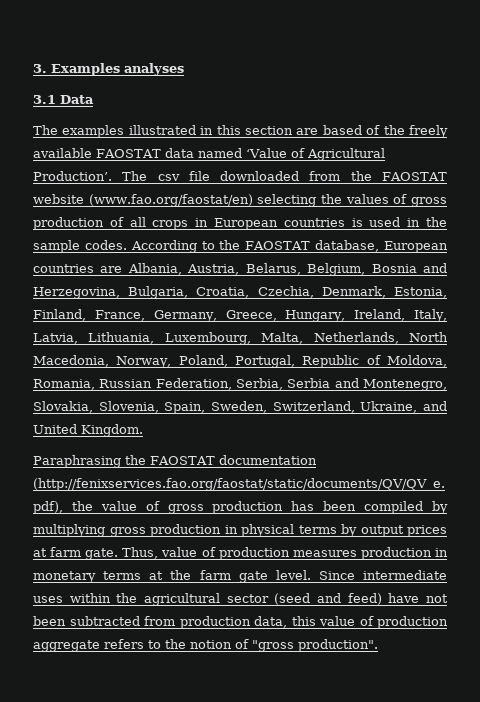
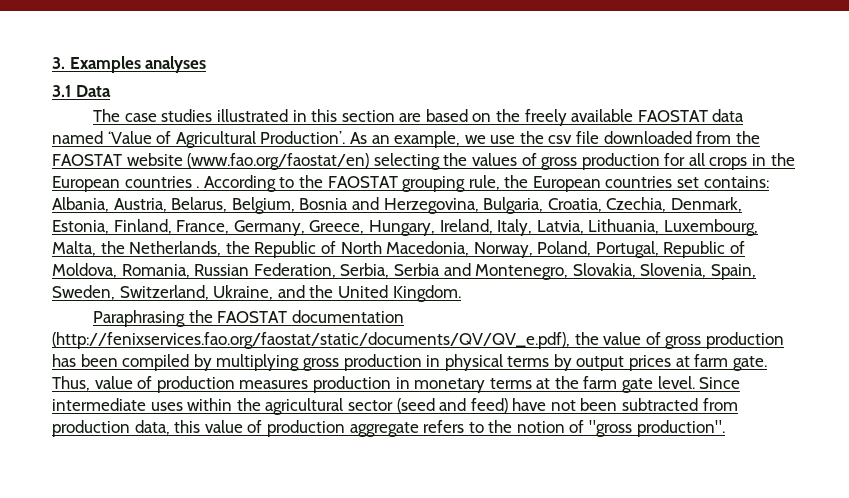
[62,125,125,138] examples -> [124,109,213,122] case studies
[366,125,381,135] of -> [472,113,492,122] on
[122,171,148,181] The -> [349,131,544,148] As an example, we use the
[109,217,124,227] of -> [664,153,686,166] for
[214,217,448,230] [33,240,448,253] [33,264,123,273] European countries is used in the sample codes. According to the FAOSTAT database, European countries are -> [770,153,795,166] [52,175,769,192] the European countries . According to the FAOSTAT grouping rule, the European countries set contains:
[313,332,399,344] Netherlands, -> [100,241,336,258] the Netherlands, the Republic of
(447, 406) none -> [309,285,334,298] the

